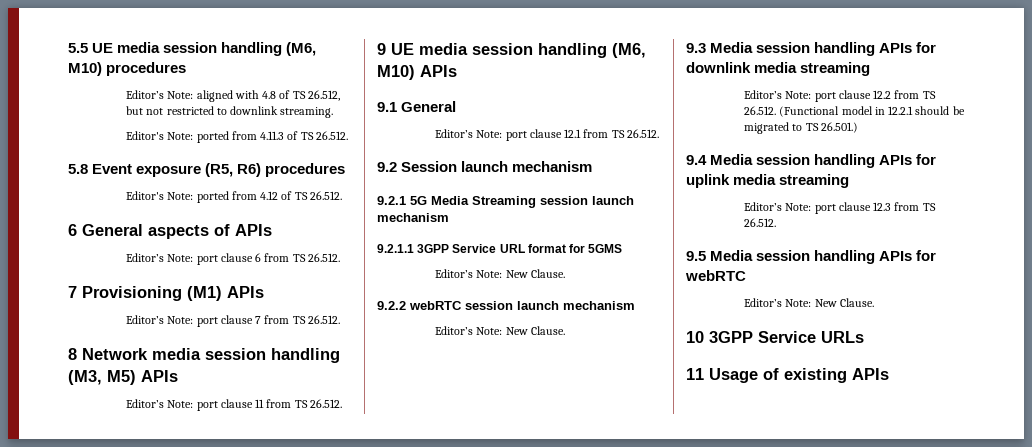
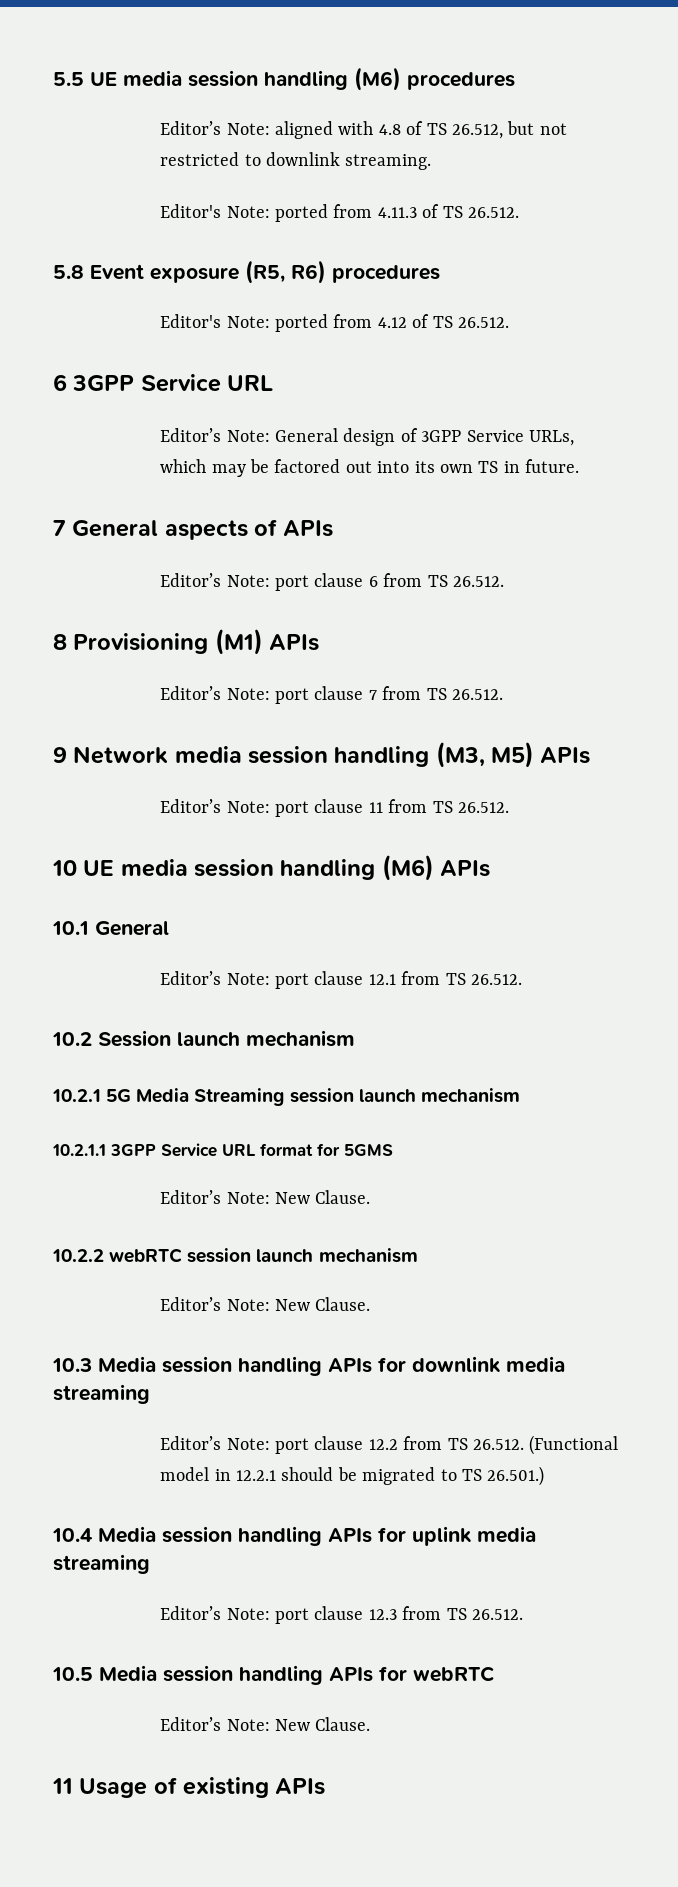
[286,42,317,56] [68,62,102,76] (M6, M10) -> [354,67,401,91] (M6)
(77, 230) none -> [72,374,274,392] [160,428,575,446] [160,459,580,477] [53,520,66,536] 3GPP Service URL // Editor’s Note: General design of 3GPP Service URLs, which may be factored out into its own TS in future. // 7
[68,286,77,298] 7 -> [53,634,67,650] 8
[68,348,77,360] 8 -> [53,747,67,763] 9
[377,43,646,58] [377,65,457,80] [377,102,397,112] 9 UE media session handling (M6, M10) APIs // 9.1 -> [52,855,491,881] [52,921,89,935] 10 UE media session handling (M6) APIs // 10.1
[377,162,397,172] 9.2 -> [52,1032,92,1046] 10.2
[377,196,406,205] 9.2.1 -> [52,1089,101,1102] 10.2.1
[377,244,414,253] 9.2.1.1 -> [52,1144,106,1156] 10.2.1.1
[377,301,406,310] 9.2.2 -> [52,1249,104,1262] 10.2.2
[686,43,706,53] 9.3 -> [52,1358,92,1372] 10.3
[686,155,707,165] 9.4 -> [52,1528,92,1542] 10.4
[686,251,706,261] 9.5 -> [52,1667,93,1681] 10.5
[686,331,864,343] // 10 3GPP Service URLs -> (371, 1724) none

